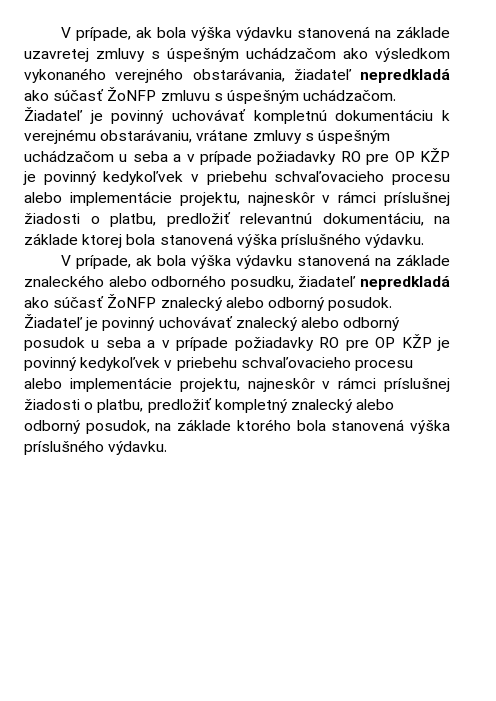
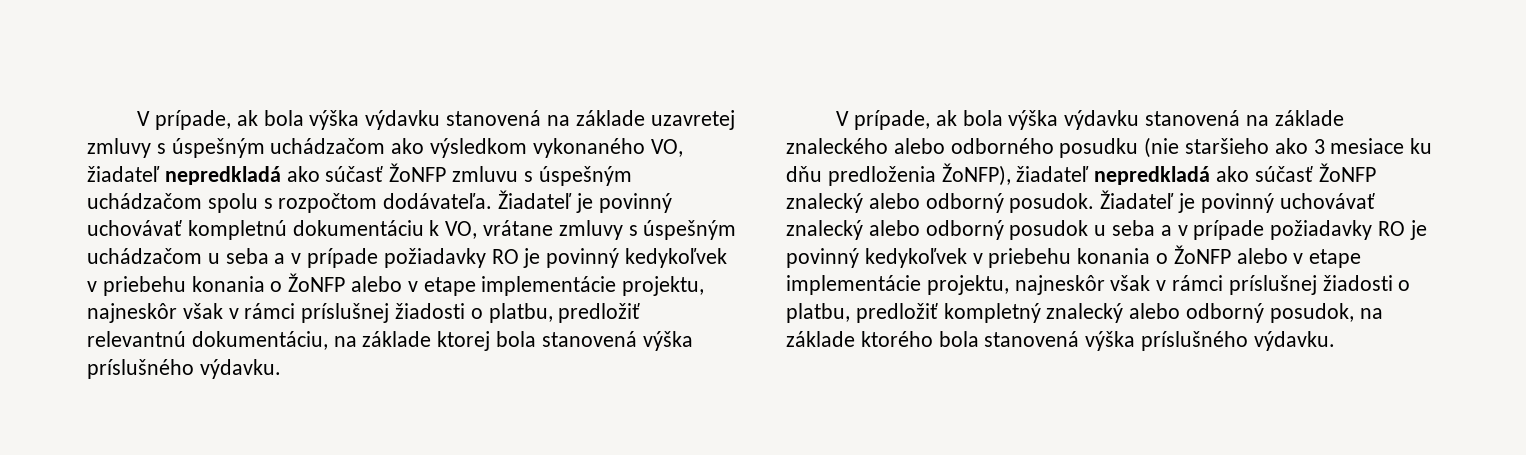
[115,68,285,83] verejného obstarávania, -> [650,139,683,157] VO,
[303,89,397,101] uchádzačom. -> [87,193,493,213] uchádzačom spolu s rozpočtom dodávateľa.
[24,129,193,144] verejnému obstarávaniu, -> [445,221,478,239] VO,
[366,148,450,165] [23,171,450,185] [24,191,315,206] pre OP KŽP je povinný kedykoľvek v priebehu schvaľovacieho procesu alebo implementácie projektu, najneskôr -> [523,248,728,268] [87,273,705,296] [87,303,223,323] je povinný kedykoľvek v priebehu konania o ŽoNFP alebo v etape implementácie projektu, najneskôr však
[230,276,294,290] posudku, -> [1059,137,1433,158] [786,163,1011,186] posudku (nie staršieho ako 3 mesiace ku dňu predloženia ŽoNFP),
[345,334,450,351] [24,357,413,371] [24,377,315,392] pre OP KŽP je povinný kedykoľvek v priebehu schvaľovacieho procesu alebo implementácie projektu, najneskôr -> [1409,220,1427,240] [786,245,1362,268] [786,275,1151,295] je povinný kedykoľvek v priebehu konania o ŽoNFP alebo v etape implementácie projektu, najneskôr však

